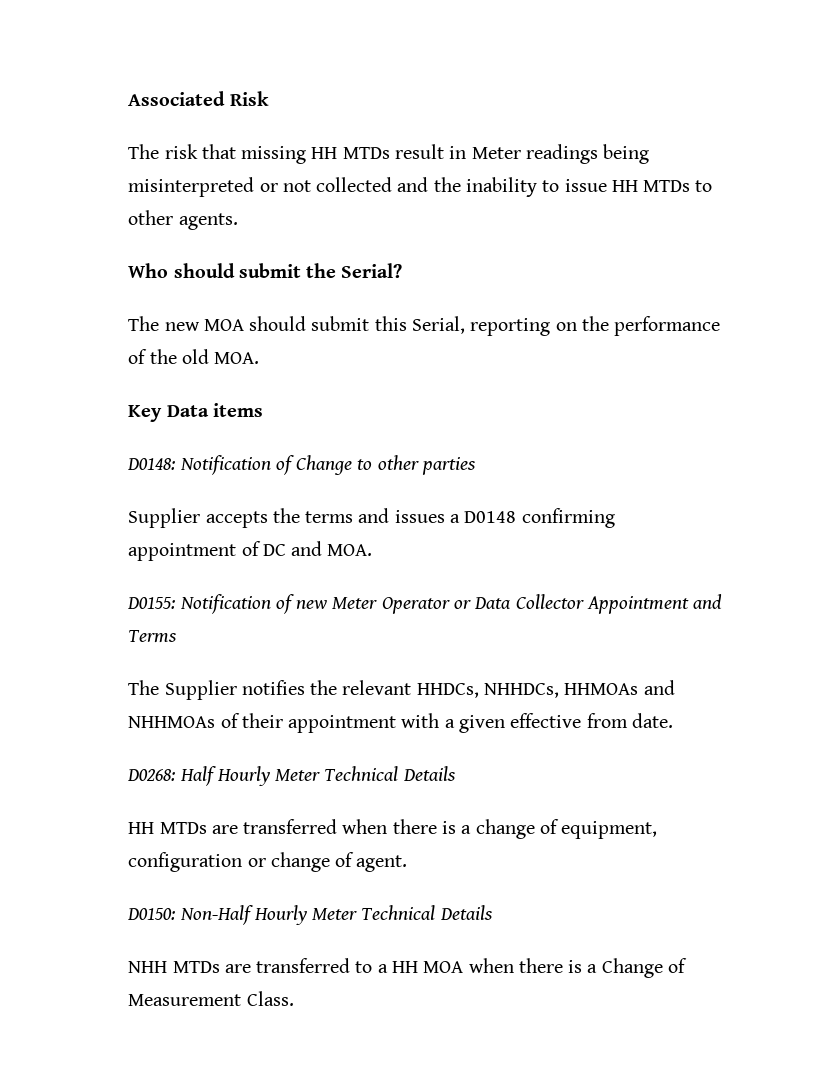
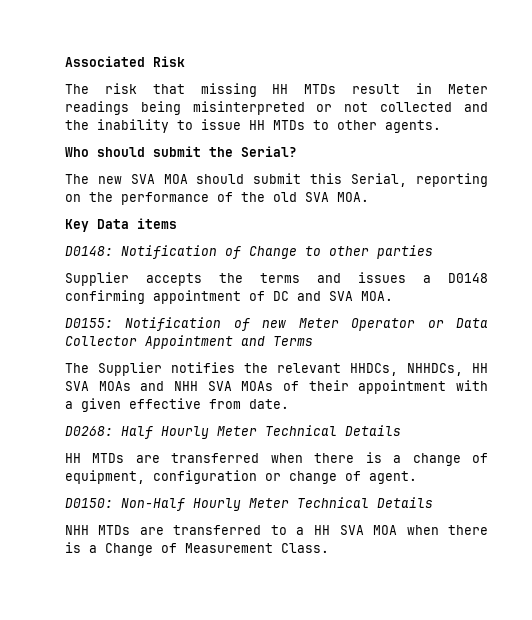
(200, 326) none -> [130,174,155,184] SVA
(209, 356) none -> [304,192,329,202] SVA
(323, 548) none -> [328,291,353,301] SVA
[564,680,675,695] [128,716,216,728] HHMOAs and NHHMOAs -> [471,363,488,373] [64,381,274,391] HH SVA MOAs and NHH SVA MOAs
(418, 967) none -> [339,525,364,535] SVA

